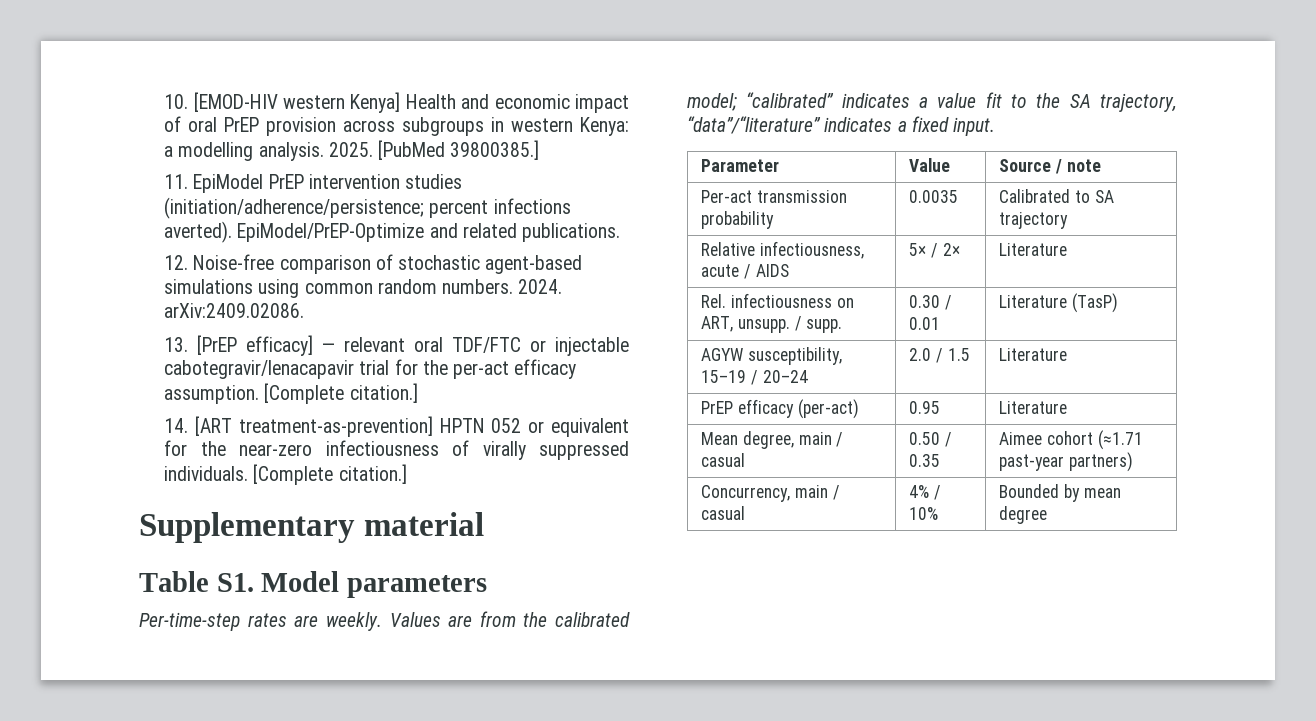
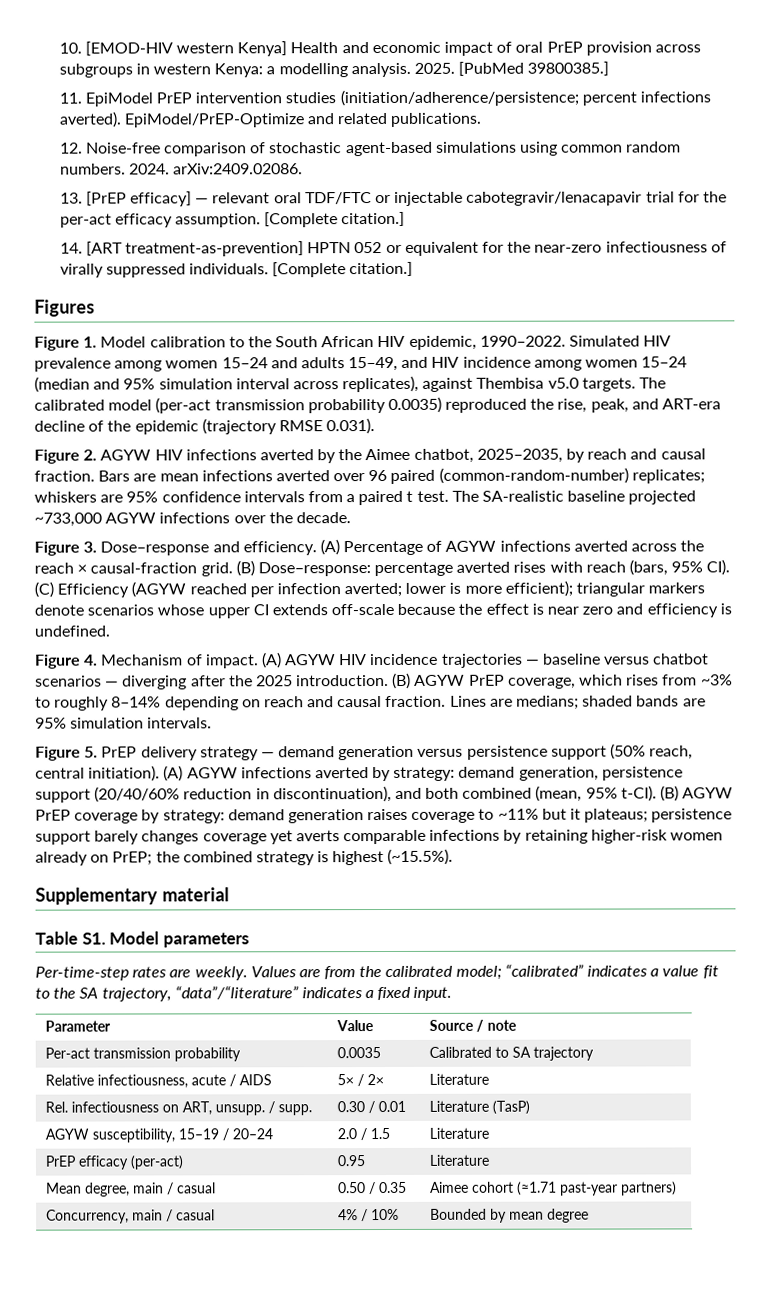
(407, 474) none -> [34,299,95,317] [34,335,672,351] [34,356,688,372] [34,375,667,393] [34,396,722,414] [34,418,376,435] [34,448,706,464] [34,467,705,484] [34,490,697,506] [34,512,351,527] [34,539,705,556] [34,559,731,577] [34,580,706,598] [34,603,732,619] [34,625,110,637] [35,652,710,669] [35,672,733,690] [35,695,706,711] [35,717,213,729] [35,743,694,761] [35,765,683,782] [35,785,734,803] [35,808,733,824] [35,829,724,845] [35,848,454,866] // Figures // Figure 1. Model calibration to the South African HIV epidemic, 1990–2022. Simulated HIV prevalence among women 15–24 and adults 15–49, and HIV incidence among women 15–24 (median and 95% simulation interval across replicates), against Thembisa v5.0 targets. The calibrated model (per-act transmission probability 0.0035) reproduced the rise, peak, and ART-era decline of the epidemic (trajectory RMSE 0.031). // Figure 2. AGYW HIV infections averted by the Aimee chatbot, 2025–2035, by reach and causal fraction. Bars are mean infections averted over 96 paired (common-random-number) replicates; whiskers are 95% confidence intervals from a paired t test. The SA-realistic baseline projected ~733,000 AGYW infections over the decade. // Figure 3. Dose–response and efficiency. (A) Percentage of AGYW infections averted across the reach × causal-fraction grid. (B) Dose–response: percentage averted rises with reach (bars, 95% CI). (C) Efficiency (AGYW reached per infection averted; lower is more efficient); triangular markers denote scenarios whose upper CI extends off-scale because the effect is near zero and efficiency is undefined. // Figure 4. Mechanism of impact. (A) AGYW HIV incidence trajectories — baseline versus chatbot scenarios — diverging after the 2025 introduction. (B) AGYW PrEP coverage, which rises from ~3% to roughly 8–14% depending on reach and causal fraction. Lines are medians; shaded bands are 95% simulation intervals. // Figure 5. PrEP delivery strategy — demand generation versus persistence support (50% reach, central initiation). (A) AGYW infections averted by strategy: demand generation, persistence support (20/40/60% reduction in discontinuation), and both combined (mean, 95% t-CI). (B) AGYW PrEP coverage by strategy: demand generation raises coverage to ~11% but it plateaus; persistence support barely changes coverage yet averts comparable infections by retaining higher-risk women already on PrEP; the combined strategy is highest (~15.5%).

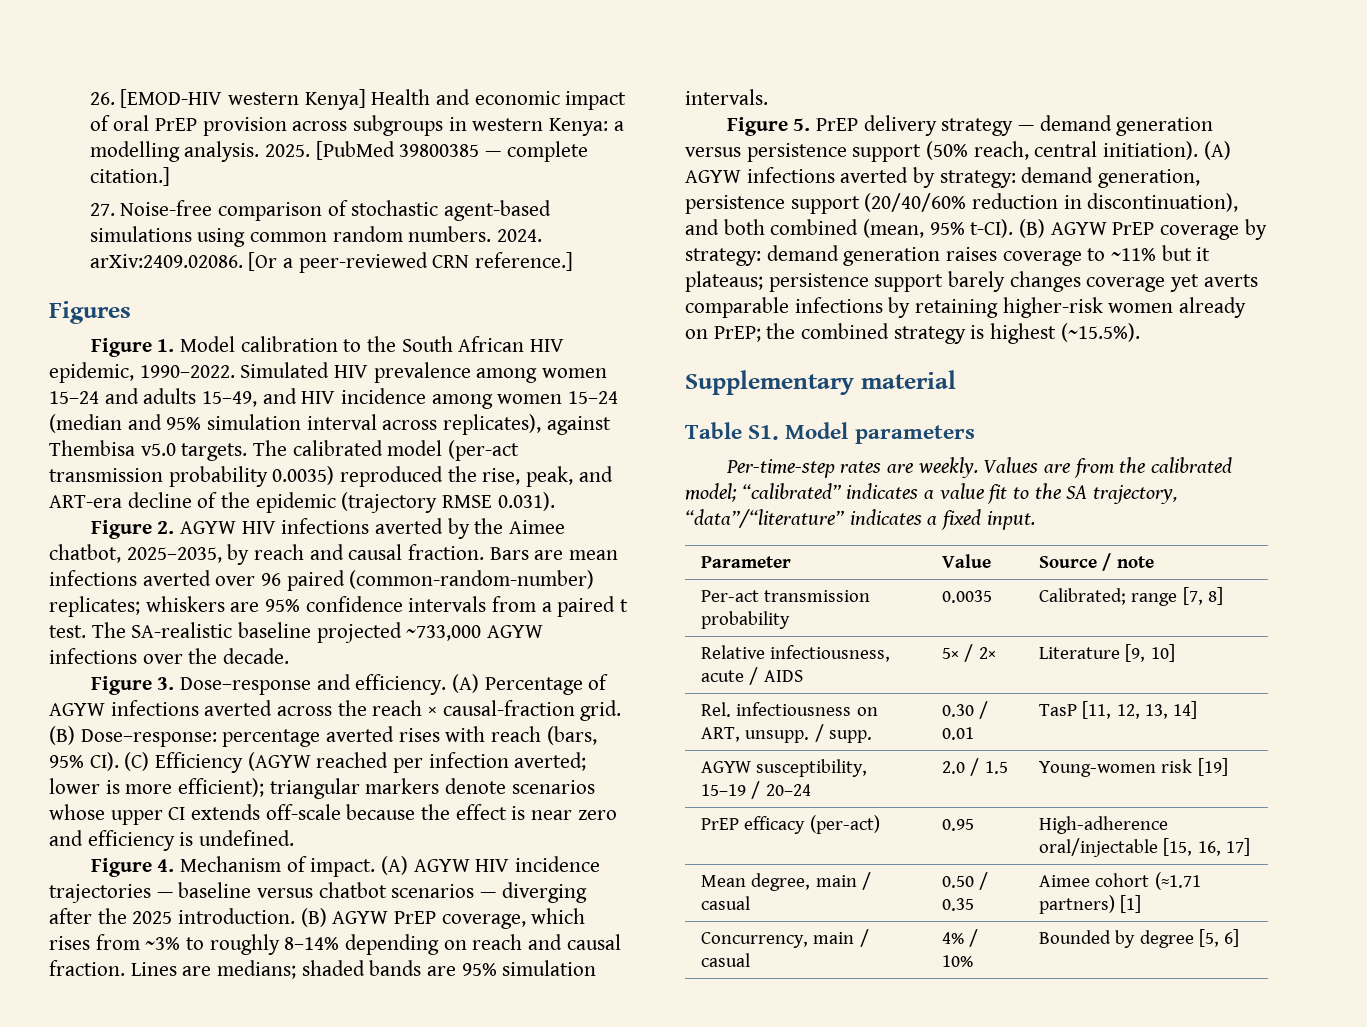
[58,42,82,54] 10. -> [89,92,115,105] 26.
[527,61,610,76] [58,89,712,107] [58,111,483,128] [59,142,83,154] 39800385.] // 11. EpiModel PrEP intervention studies (initiation/adherence/persistence; percent infections averted). EpiModel/PrEP-Optimize and related publications. // 12. -> [399,141,588,162] [89,167,170,186] [89,203,115,216] 39800385 — complete citation.] // 27.
[59,191,727,207] [59,211,406,228] [59,241,727,257] [59,261,414,278] // 13. [PrEP efficacy] — relevant oral TDF/FTC or injectable cabotegravir/lenacapavir trial for the per-act efficacy assumption. [Complete citation.] // 14. [ART treatment-as-prevention] HPTN 052 or equivalent for the near-zero infectiousness of virally suppressed individuals. [Complete citation.] -> [248,252,574,273] [Or a peer-reviewed CRN reference.]
[429,1046,595,1061] Calibrated to SA trajectory -> [1039,587,1223,606] Calibrated; range [7, 8]
(490, 1079) none -> [1125,644,1175,662] [9, 10]
[429,1100,531,1115] Literature (TasP) -> [1039,701,1197,719] TasP [11, 12, 13, 14]
[429,1127,490,1139] Literature -> [1039,758,1228,777] Young-women risk [19]
[429,1154,490,1166] Literature -> [1039,816,1169,834] [1039,838,1250,857] High-adherence oral/injectable [15, 16, 17]
[560,1181,619,1196] past-year -> (1201, 881) none
(678, 1188) none -> [1120,895,1142,913] [1]
[509,1208,590,1223] mean degree -> [1139,929,1239,948] degree [5, 6]

